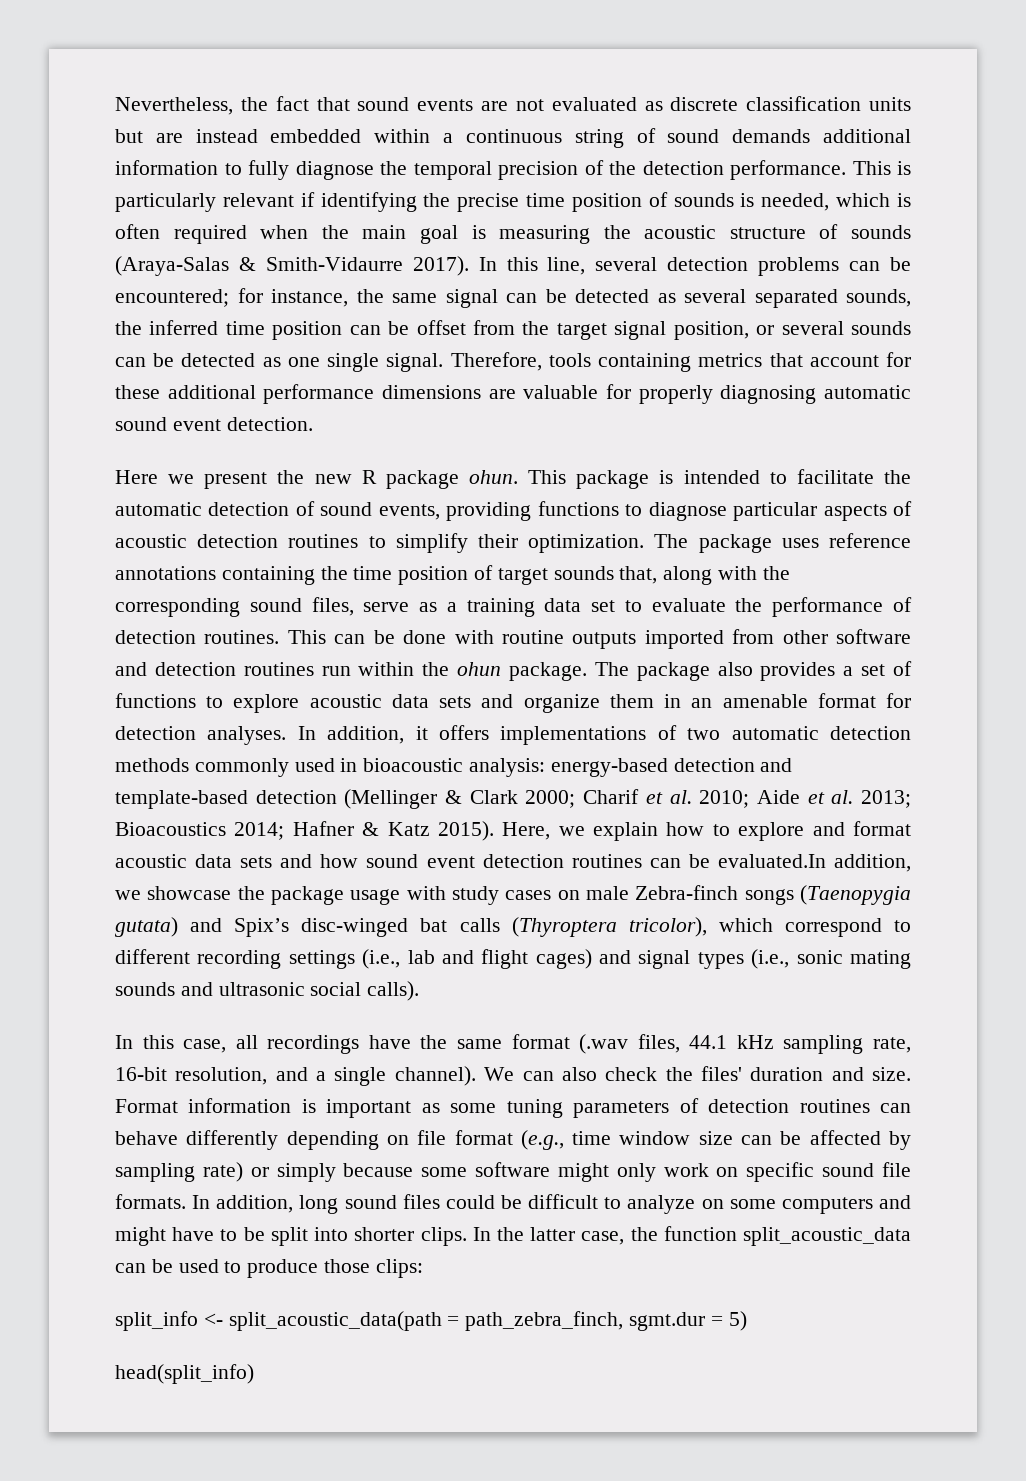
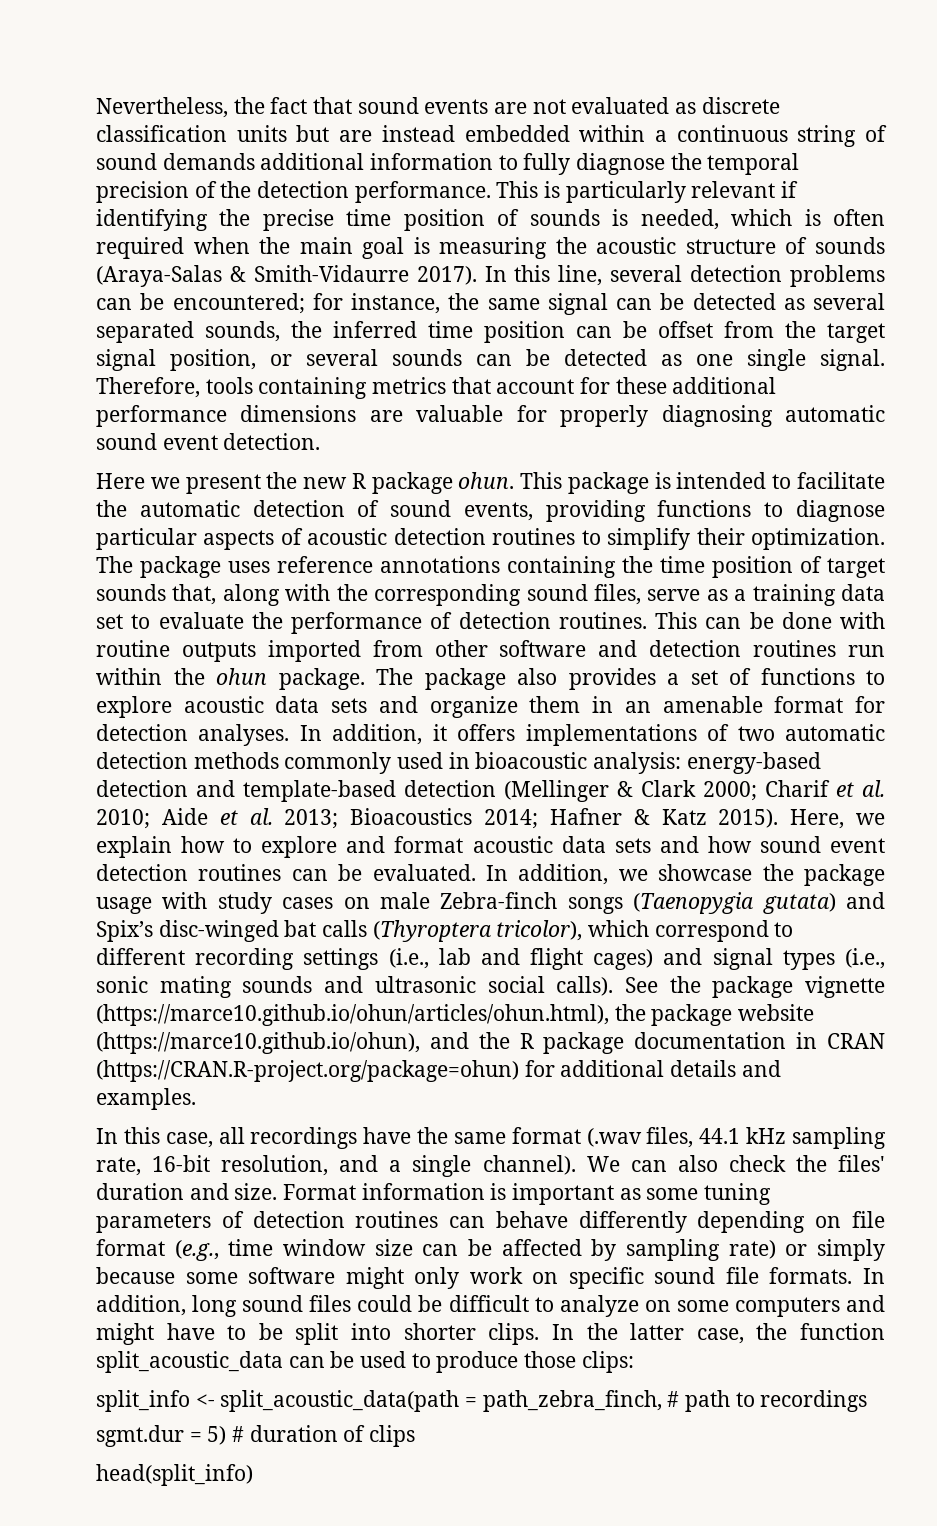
[717,854,826,868] evaluated.In -> [372,864,508,881] evaluated. In
(420, 991) none -> [624,976,886,998] [96,1004,815,1026] [96,1032,885,1054] [96,1060,781,1082] [96,1088,196,1110] See the package vignette (https://marce10.github.io/ohun/articles/ohun.html), the package website (https://marce10.github.io/ohun), and the R package documentation in CRAN (https://CRAN.R-project.org/package=ohun) for additional details and examples.
(624, 1321) none -> [667,1390,868,1412] # path to recordings //
(747, 1321) none -> [232,1425,416,1447] # duration of clips

